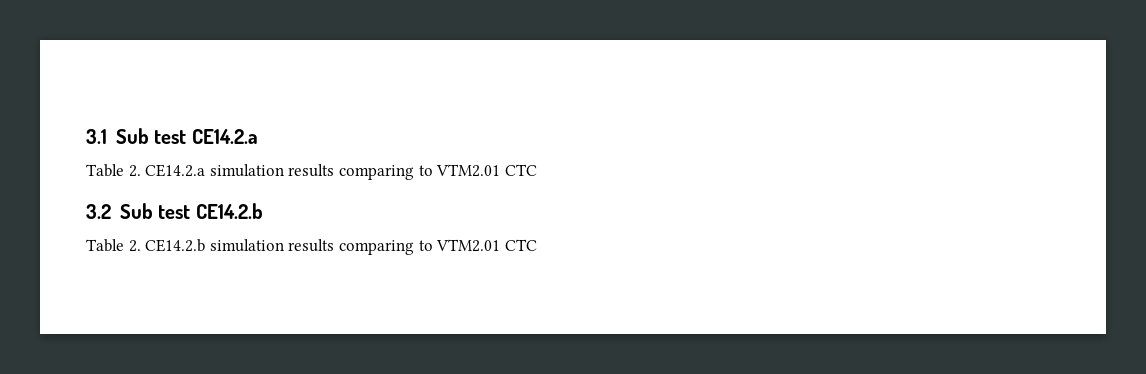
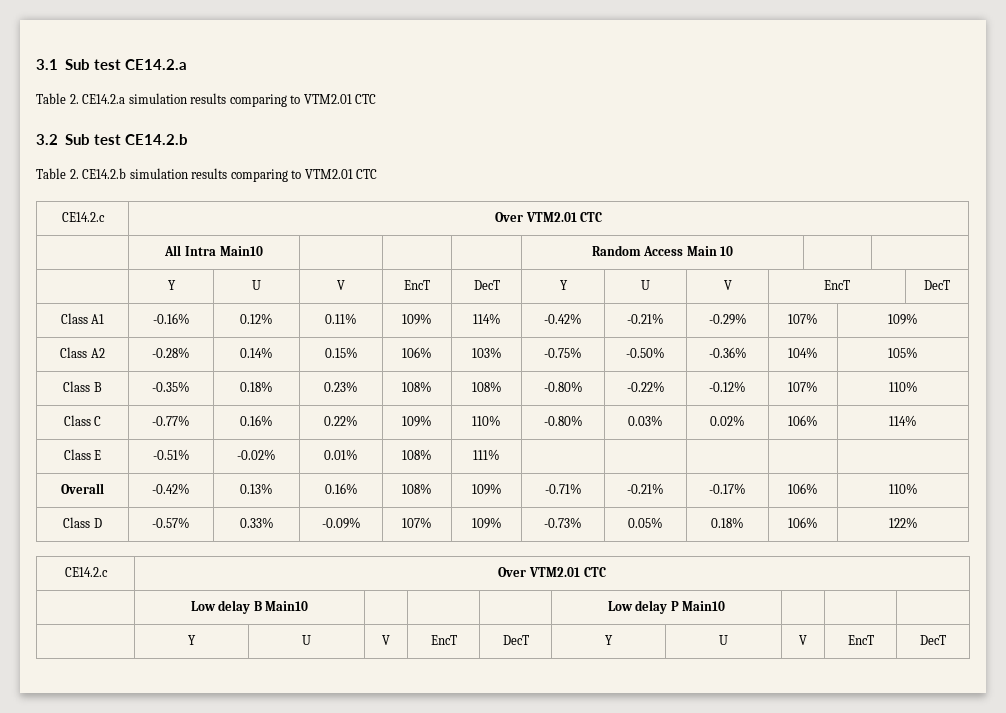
(537, 245) none -> [61,212,105,222] [494,212,603,222] [164,245,263,256] [591,245,734,256] [167,280,176,290] [252,280,261,290] [337,280,345,290] [404,280,430,290] [473,280,500,290] [559,280,568,290] [641,280,650,290] [723,280,732,290] [824,280,850,290] [924,280,950,290] [60,313,105,324] [152,313,190,324] [240,313,273,324] [325,313,357,324] [402,313,432,325] [472,313,501,324] [544,313,582,324] [627,313,664,324] [708,313,747,325] [788,313,818,324] [888,313,918,325] [60,347,105,358] [152,347,190,358] [240,347,273,358] [324,347,358,358] [402,347,432,358] [471,347,502,358] [544,347,582,358] [626,347,665,358] [708,347,747,358] [788,347,818,358] [888,347,918,358] [63,381,102,392] [152,381,190,392] [240,381,273,392] [324,381,358,392] [402,381,432,392] [471,381,502,392] [543,381,583,392] [626,381,665,392] [709,381,746,392] [788,381,818,392] [888,381,918,392] [63,415,102,426] [152,415,190,426] [240,415,273,426] [324,415,358,426] [402,415,432,427] [472,415,501,426] [543,415,583,426] [628,415,663,426] [710,415,745,426] [788,415,818,426] [889,415,917,426] [63,449,102,460] [152,449,190,460] [237,449,276,460] [324,449,358,460] [402,449,432,460] [473,449,500,460] [61,483,104,494] [152,483,190,494] [240,483,273,494] [324,483,358,494] [402,483,432,494] [471,483,502,495] [544,483,582,494] [627,483,664,494] [709,483,746,494] [788,483,818,494] [888,483,918,494] [63,517,102,528] [152,517,190,528] [239,517,274,528] [321,517,361,529] [402,517,432,528] [471,517,502,529] [544,517,582,528] [628,517,663,528] [711,517,744,528] [788,517,818,528] [888,517,918,528] [64,567,108,577] [498,567,606,577] [190,600,309,614] [607,600,726,614] [188,635,196,645] [302,635,311,645] [382,635,390,645] [430,635,457,645] [502,635,529,645] [605,635,613,645] [719,635,728,645] [799,635,807,645] [847,635,874,645] [920,635,946,645] // CE14.2.c | Over VTM2.01 CTC // | All Intra Main10 | | | | Random Access Main 10 | | // | Y | U | V | EncT | DecT | Y | U | V | EncT | DecT // Class A1 | -0.16% | 0.12% | 0.11% | 109% | 114% | -0.42% | -0.21% | -0.29% | 107% | 109% // Class A2 | -0.28% | 0.14% | 0.15% | 106% | 103% | -0.75% | -0.50% | -0.36% | 104% | 105% // Class B | -0.35% | 0.18% | 0.23% | 108% | 108% | -0.80% | -0.22% | -0.12% | 107% | 110% // Class C | -0.77% | 0.16% | 0.22% | 109% | 110% | -0.80% | 0.03% | 0.02% | 106% | 114% // Class E | -0.51% | -0.02% | 0.01% | 108% | 111% | | | | | // Overall | -0.42% | 0.13% | 0.16% | 108% | 109% | -0.71% | -0.21% | -0.17% | 106% | 110% // Class D | -0.57% | 0.33% | -0.09% | 107% | 109% | -0.73% | 0.05% | 0.18% | 106% | 122% // CE14.2.c | Over VTM2.01 CTC // | Low delay B Main10 | | | | Low delay P Main10 | | | // | Y | U | V | EncT | DecT | Y | U | V | EncT | DecT

